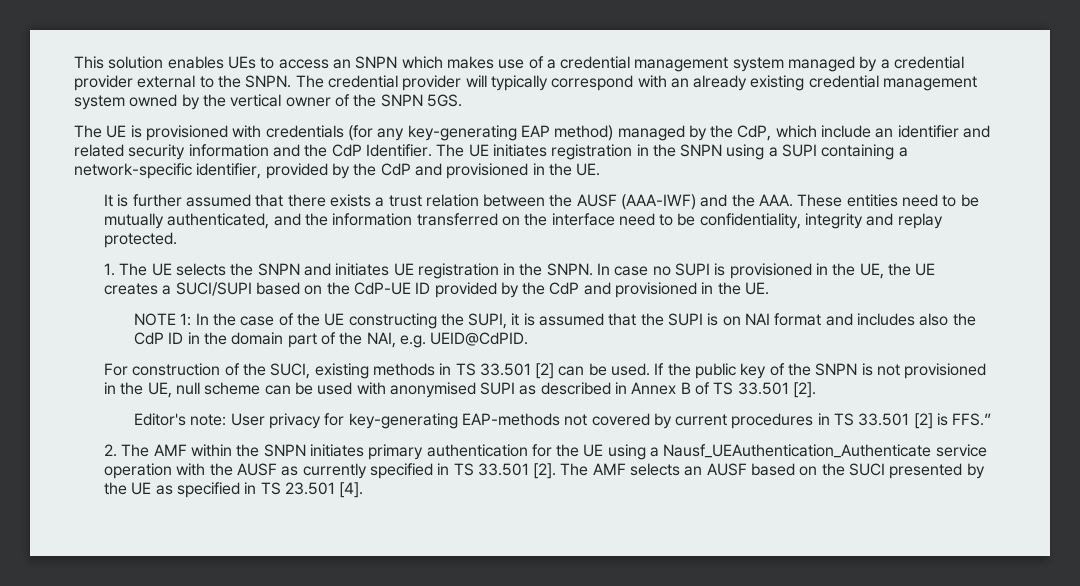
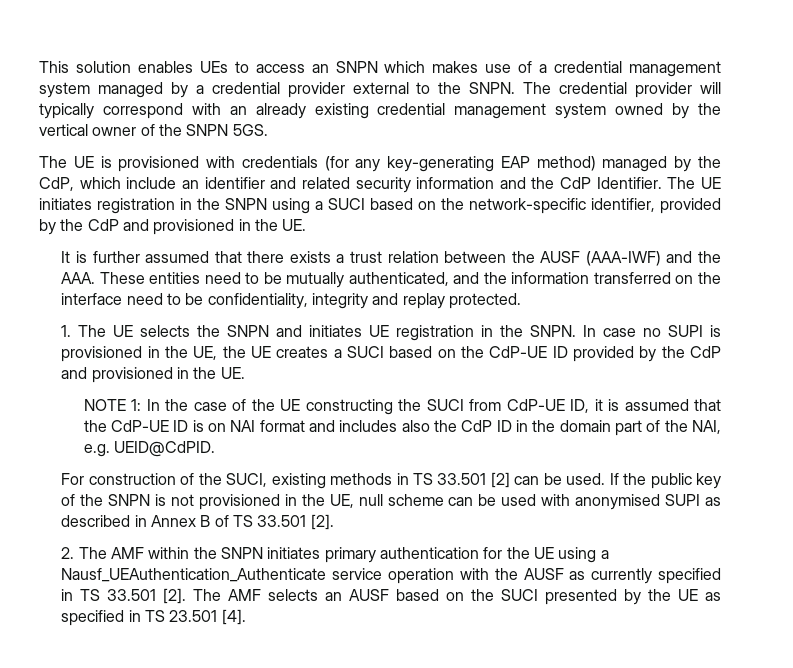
[782,144,908,160] SUPI containing a -> [328,198,464,210] SUCI based on the
[175,282,252,296] SUCI/SUPI -> [347,346,385,358] SUCI
[468,313,508,329] SUPI, -> [426,399,590,413] SUCI from CdP-UE ID,
[668,313,704,326] SUPI -> [111,420,189,432] CdP-UE ID
[133,413,992,429] // Editor's note: User privacy for key-generating EAP-methods not covered by current procedures in TS 33.501 [2] is FFS.” -> (334, 522) none

